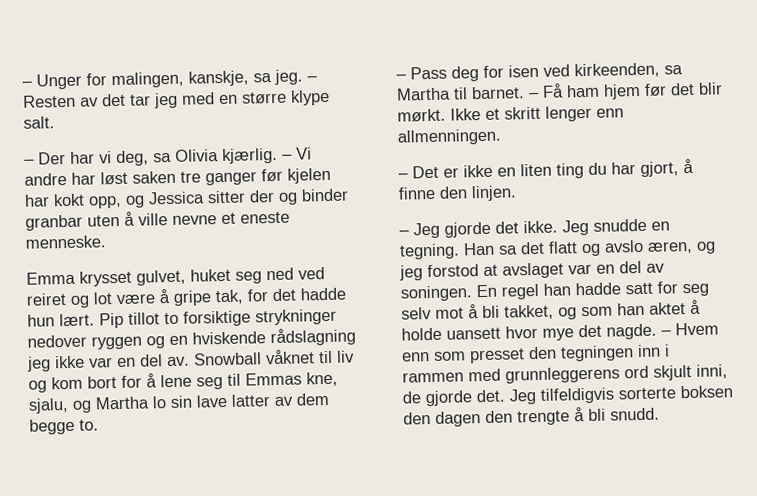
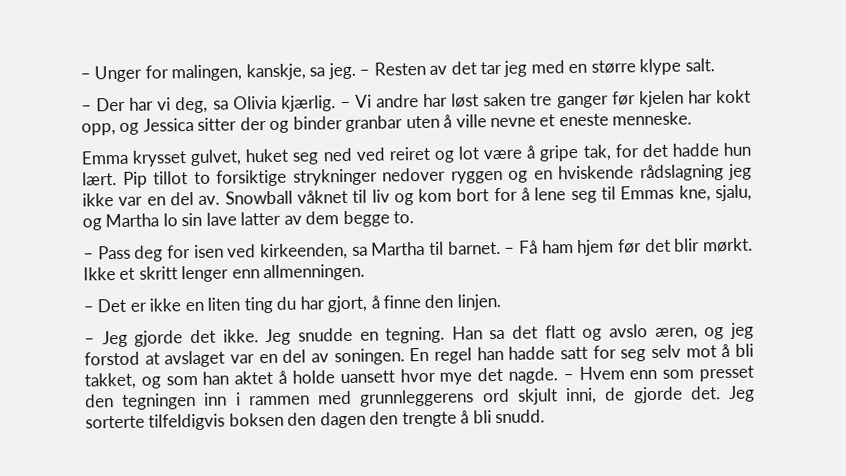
[540,387,676,404] tilfeldigvis sorterte -> [85,413,226,431] sorterte tilfeldigvis

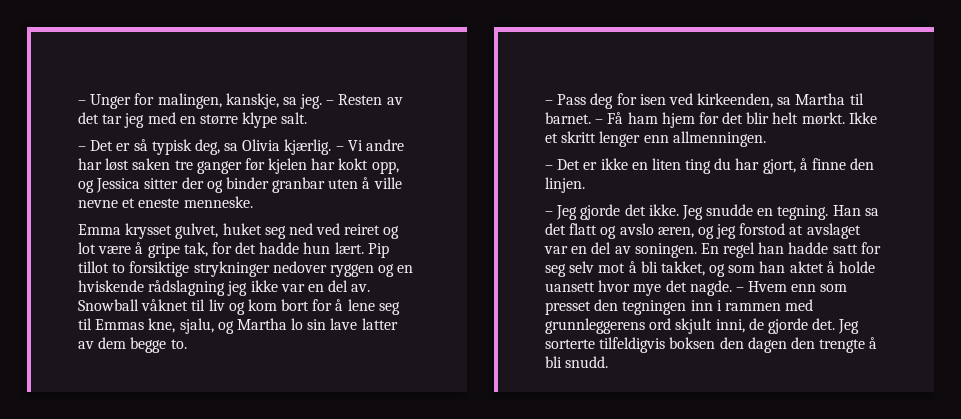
[96,97,172,112] Der har vi -> [90,139,192,155] Det er så typisk
(701, 245) none -> [772,112,799,124] helt

